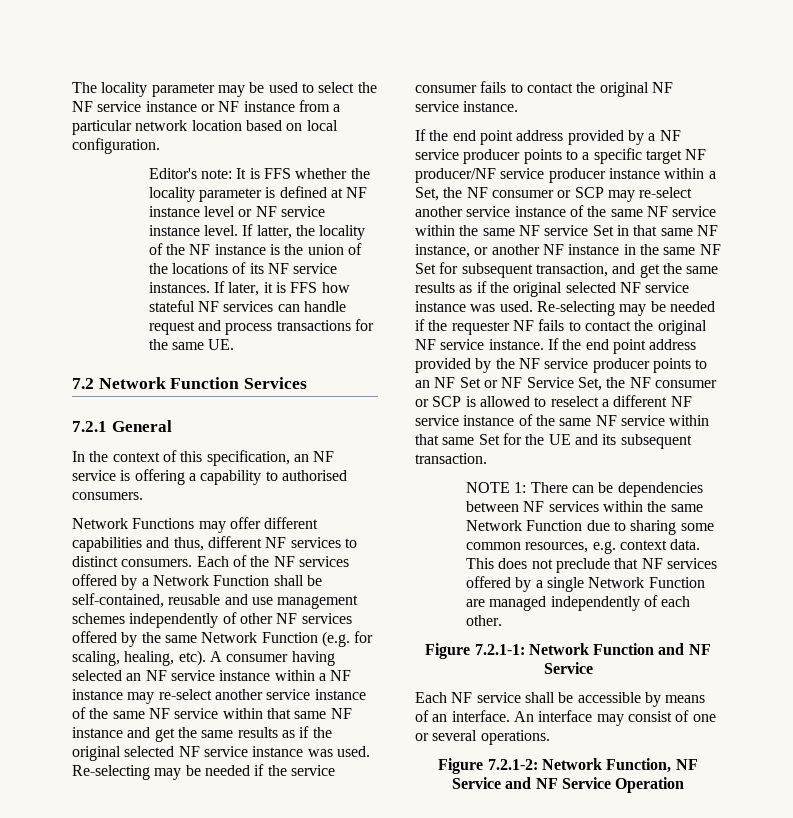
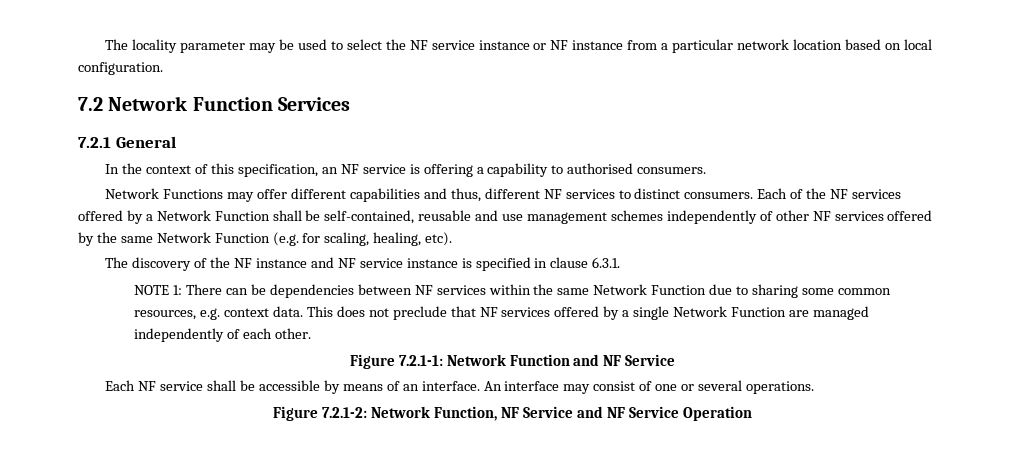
[148,168,370,179] [148,186,368,202] [148,206,325,217] [148,224,366,240] [148,243,362,255] [148,262,338,274] [148,281,350,296] [148,300,346,312] [148,319,374,335] [148,339,235,350] // Editor's note: It is FFS whether the locality parameter is defined at NF instance level or NF service instance level. If latter, the locality of the NF instance is the union of the locations of its NF service instances. If later, it is FFS how stateful NF services can handle request and process transactions for the same UE. -> (163, 68) none
[209,651,335,666] [72,670,352,681] [72,689,366,704] [72,707,352,719] [72,726,332,742] [72,746,370,761] [72,764,335,780] [415,81,673,97] [415,101,519,112] [415,129,681,145] [415,148,707,164] [415,168,716,183] [415,187,693,202] [415,205,717,217] [415,225,718,236] [415,244,721,258] [415,262,719,278] [415,281,690,297] [415,301,715,316] [415,319,707,335] [415,338,697,354] [415,358,708,373] [415,377,717,391] [415,395,692,407] [415,414,710,426] [415,433,692,449] [415,453,487,464] A consumer having selected an NF service instance within a NF instance may re-select another service instance of the same NF service within that same NF instance and get the same results as if the original selected NF service instance was used. Re-selecting may be needed if the service consumer fails to contact the original NF service instance. // If the end point address provided by a NF service producer points to a specific target NF producer/NF service producer instance within a Set, the NF consumer or SCP may re-select another service instance of the same NF service within the same NF service Set in that same NF instance, or another NF instance in the same NF Set for subsequent transaction, and get the same results as if the original selected NF service instance was used. Re-selecting may be needed if the requester NF fails to contact the original NF service instance. If the end point address provided by the NF service producer points to an NF Set or NF Service Set, the NF consumer or SCP is allowed to reselect a different NF service instance of the same NF service within that same Set for the UE and its subsequent transaction. -> [105,257,621,271] // The discovery of the NF instance and NF service instance is specified in clause 6.3.1.

